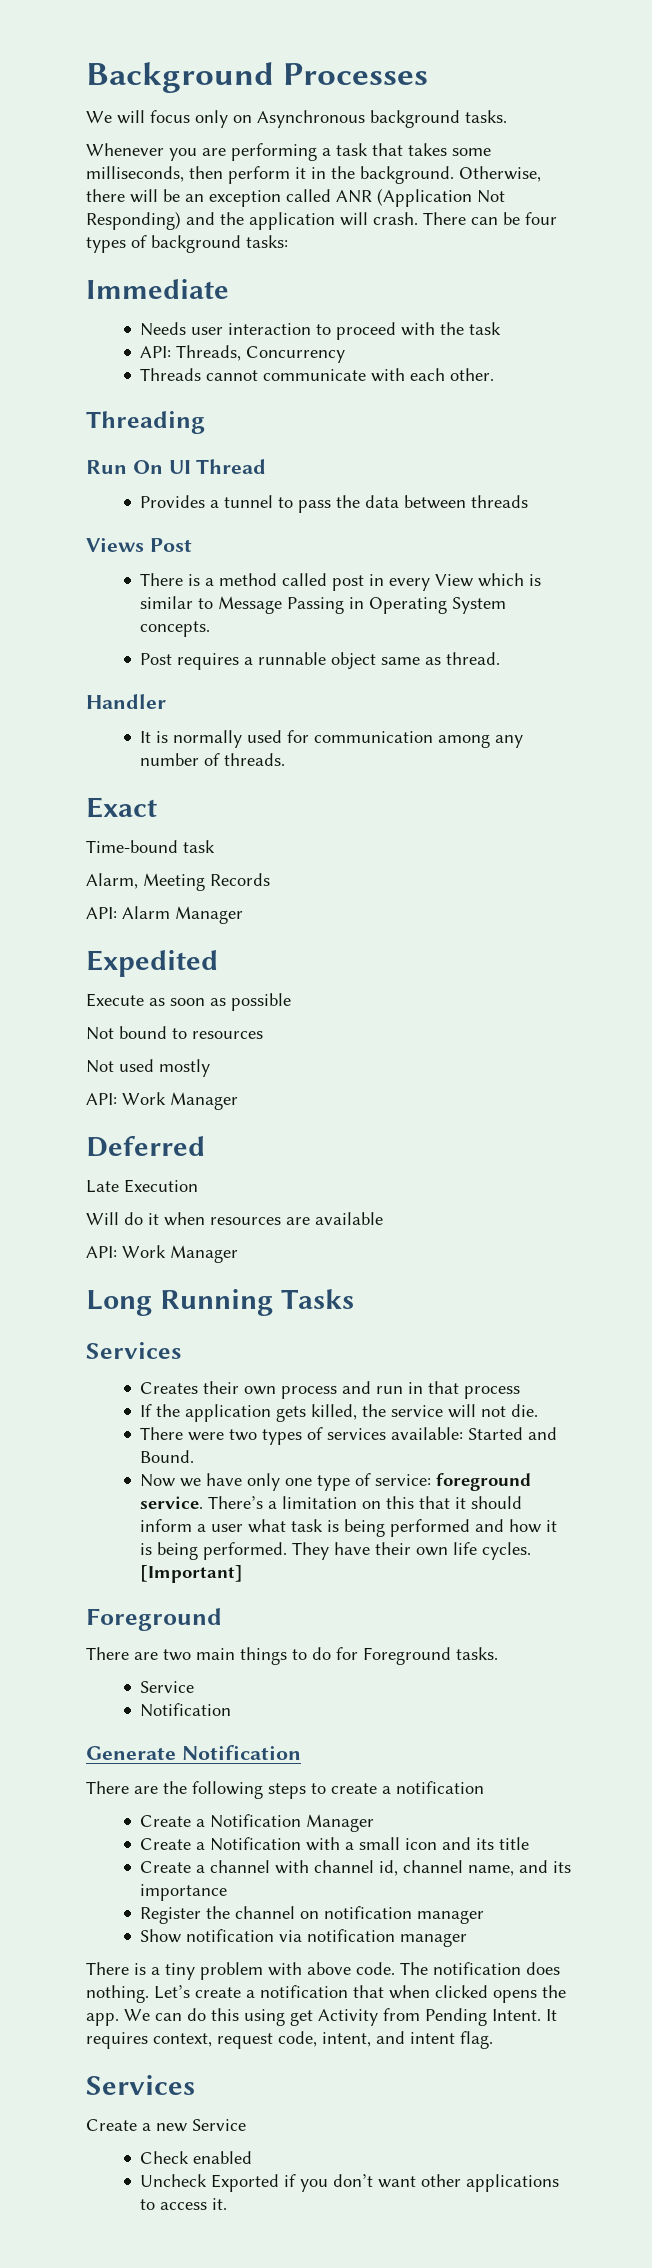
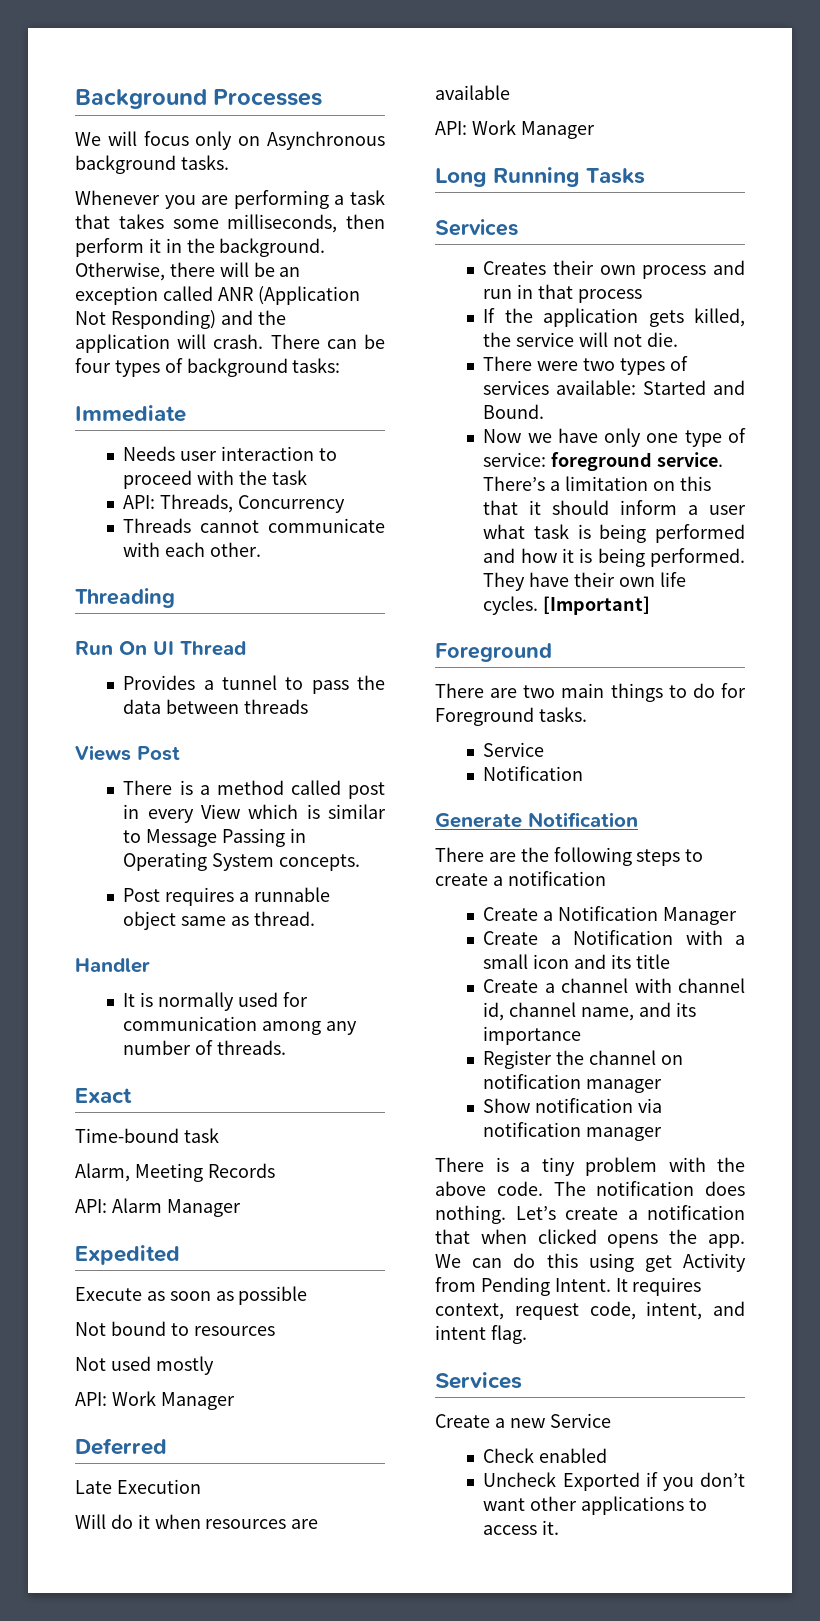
(302, 1969) none -> [717,1157,745,1172] the

